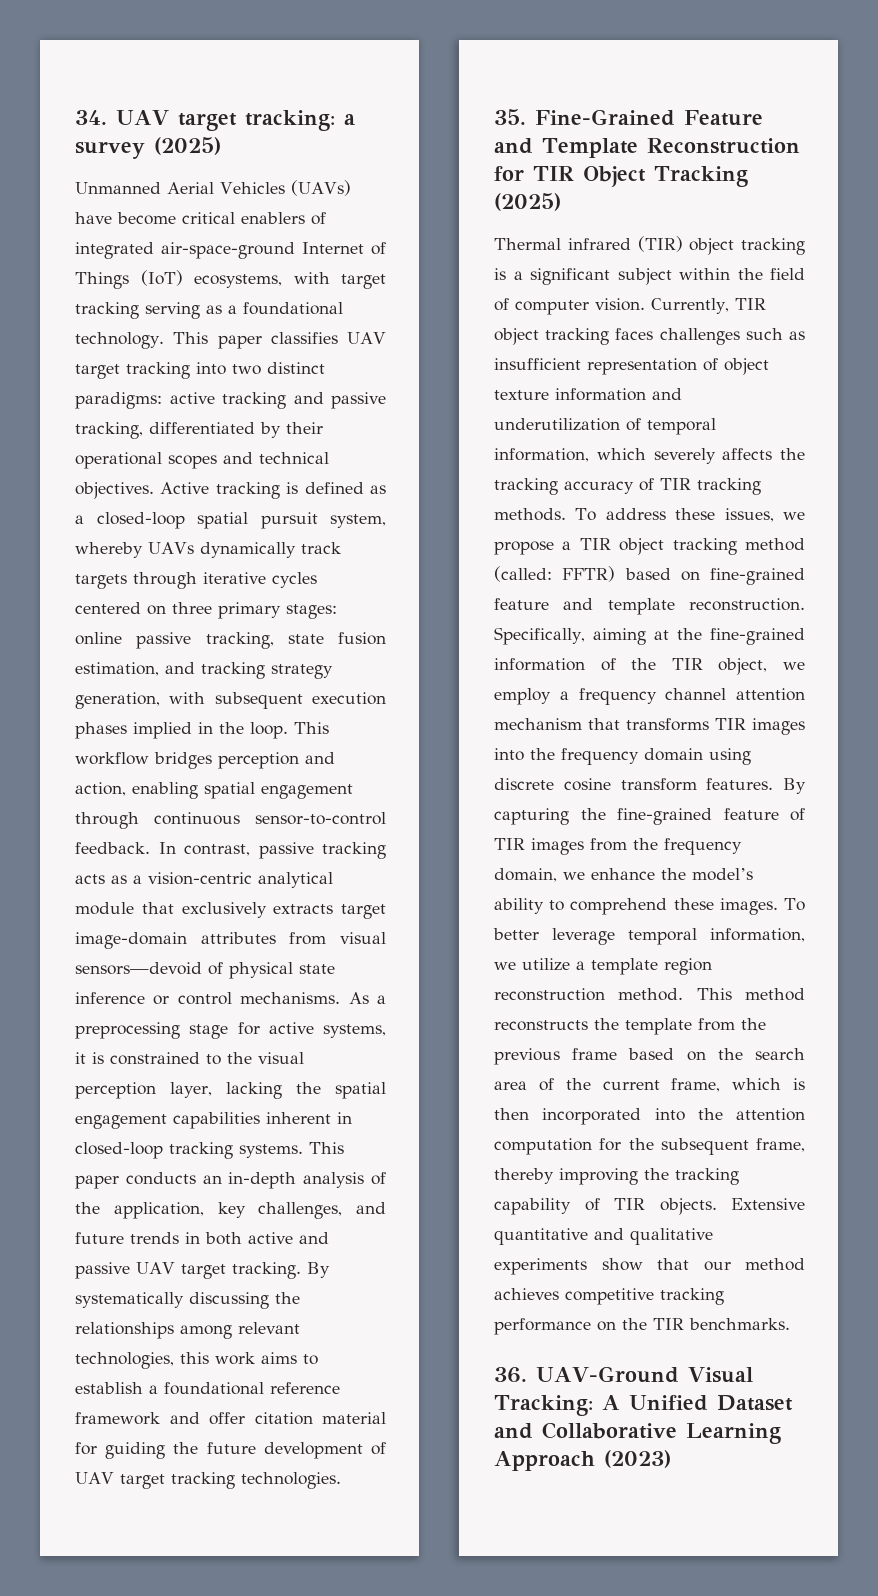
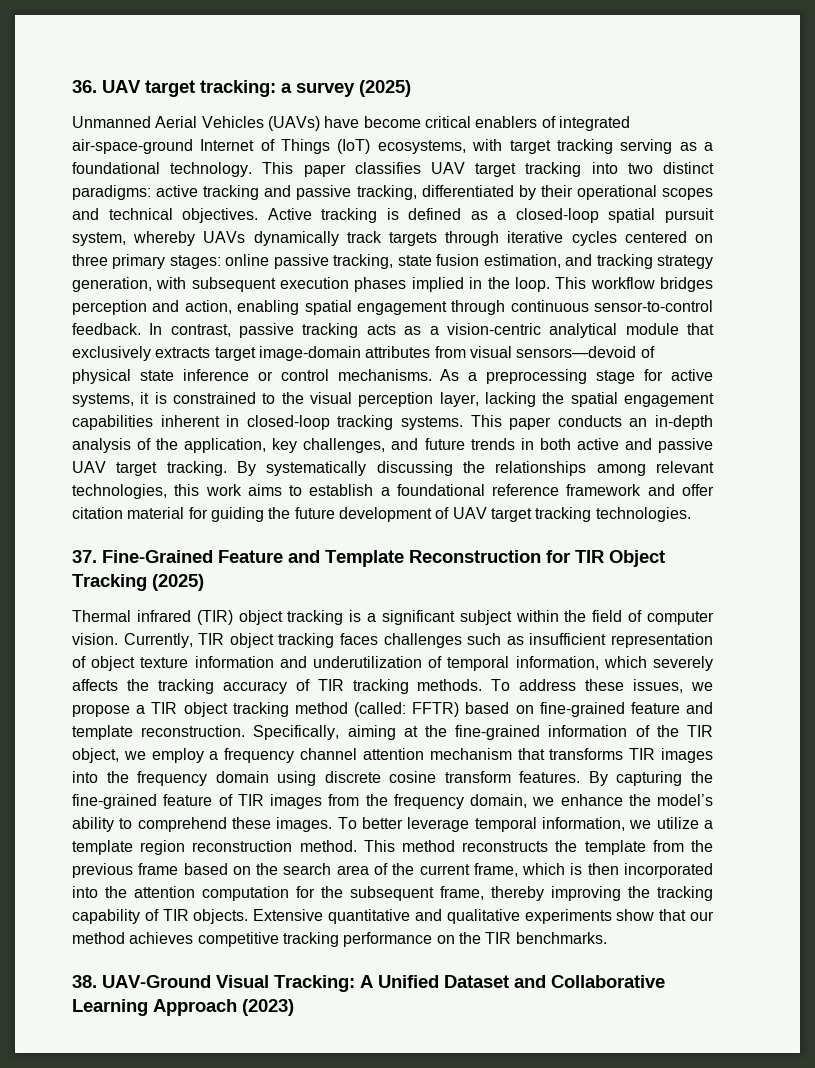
[75,110,107,125] 34. -> [72,80,97,93] 36.
[494,109,526,125] 35. -> [72,550,97,563] 37.
[494,1367,527,1383] 36. -> [72,975,97,988] 38.

